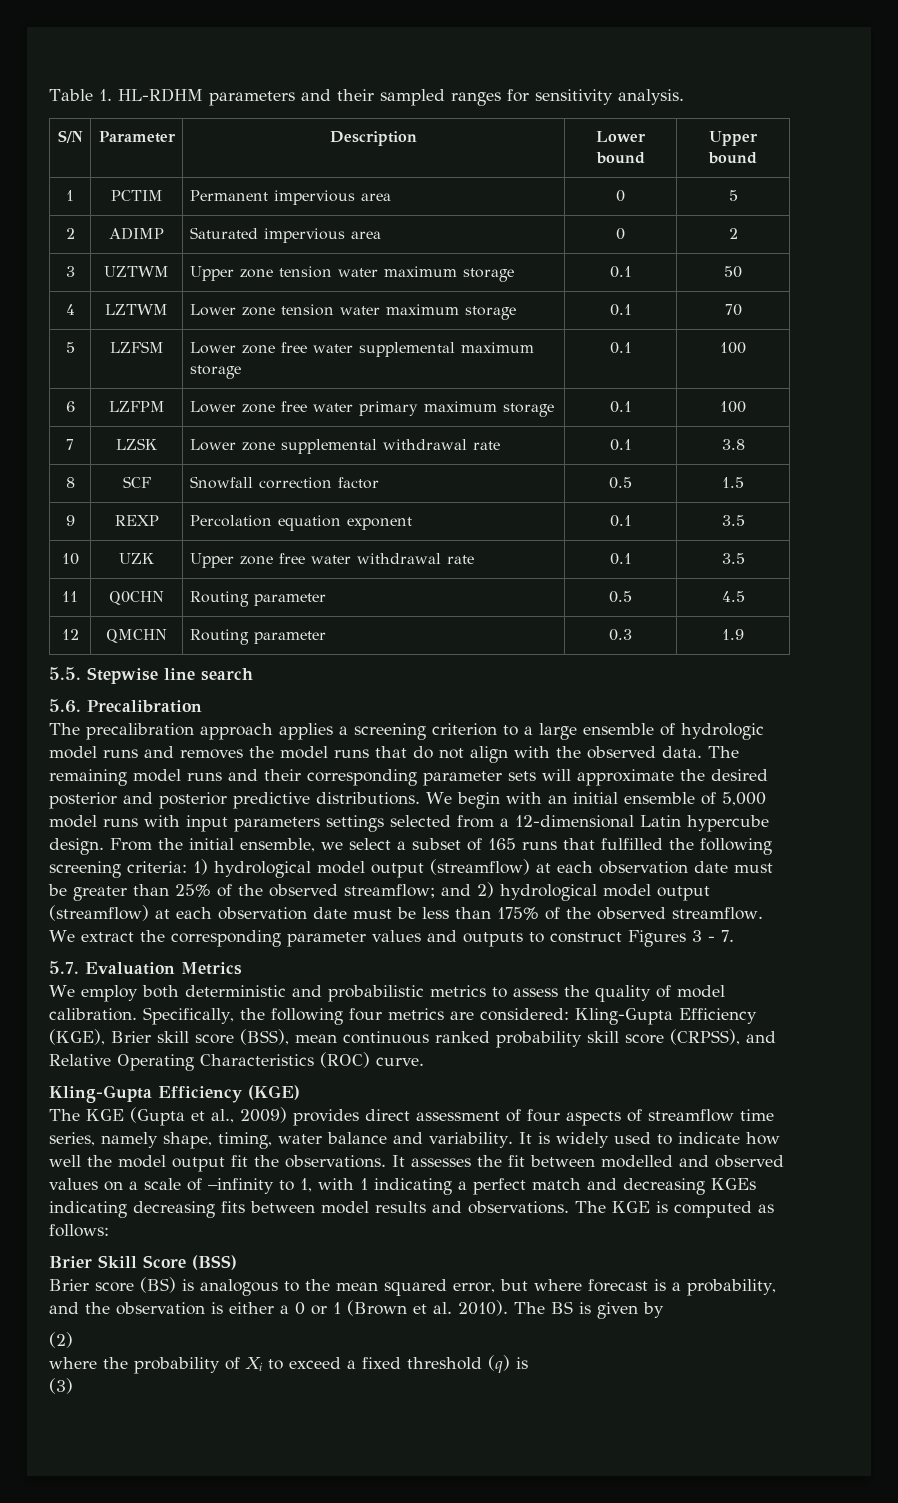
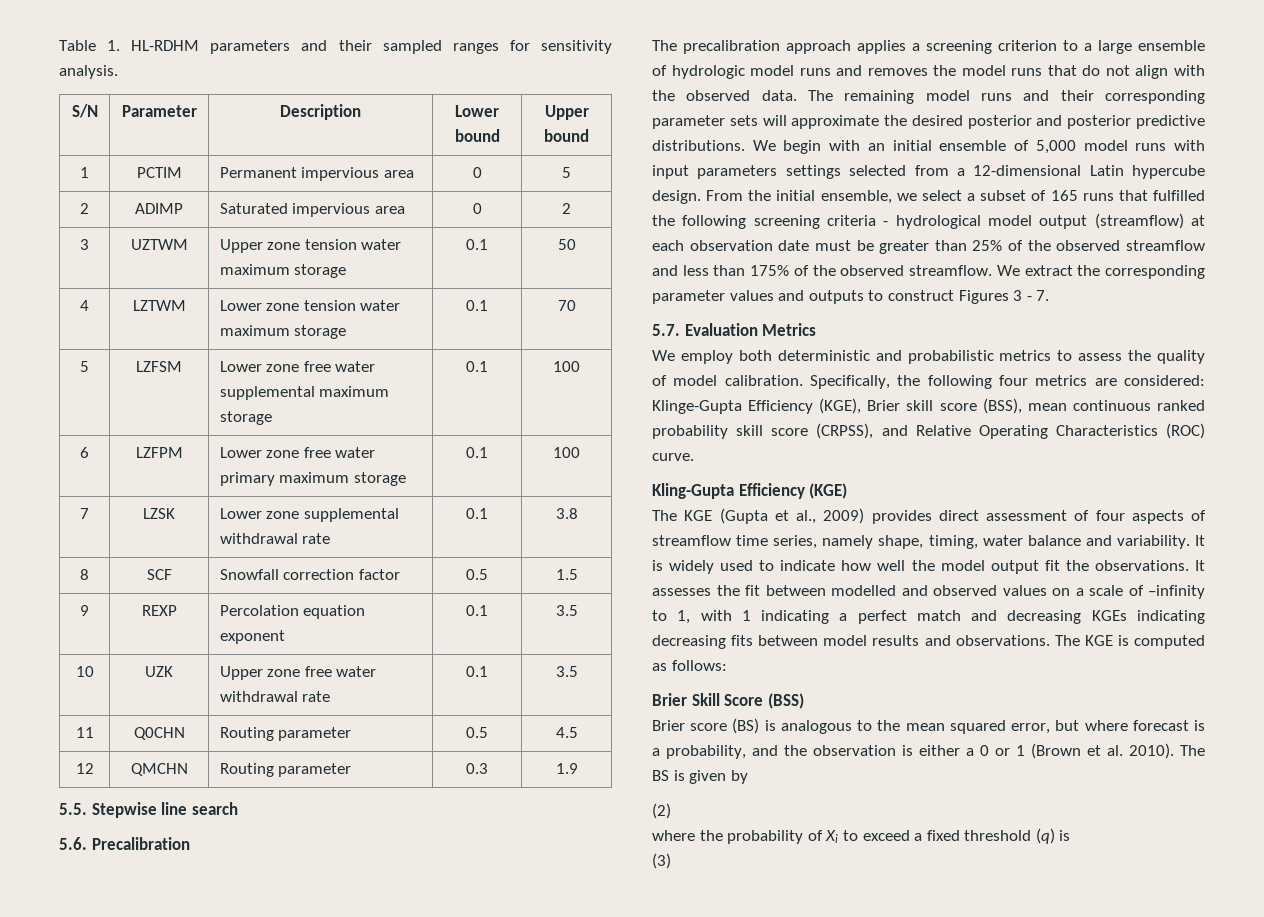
[127,859,208,875] criteria: 1) -> [827,215,889,226] criteria -
[344,882,710,901] [49,905,416,921] streamflow; and 2) hydrological model output (streamflow) at each observation date must be -> [1126,240,1205,251] [652,265,678,276] streamflow and
[574,1008,673,1025] Kling-Gupta -> [652,400,742,414] Klinge-Gupta

